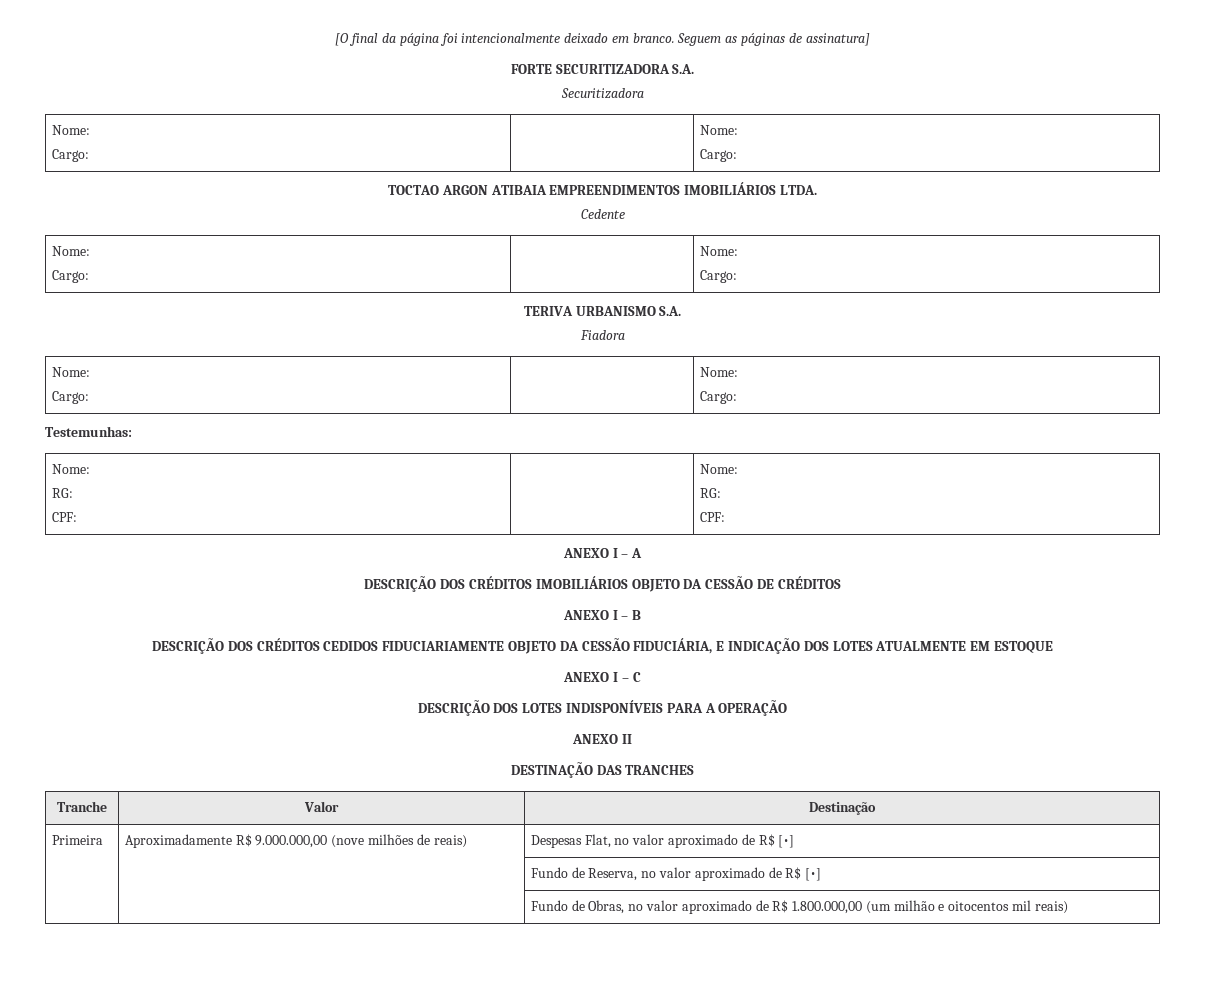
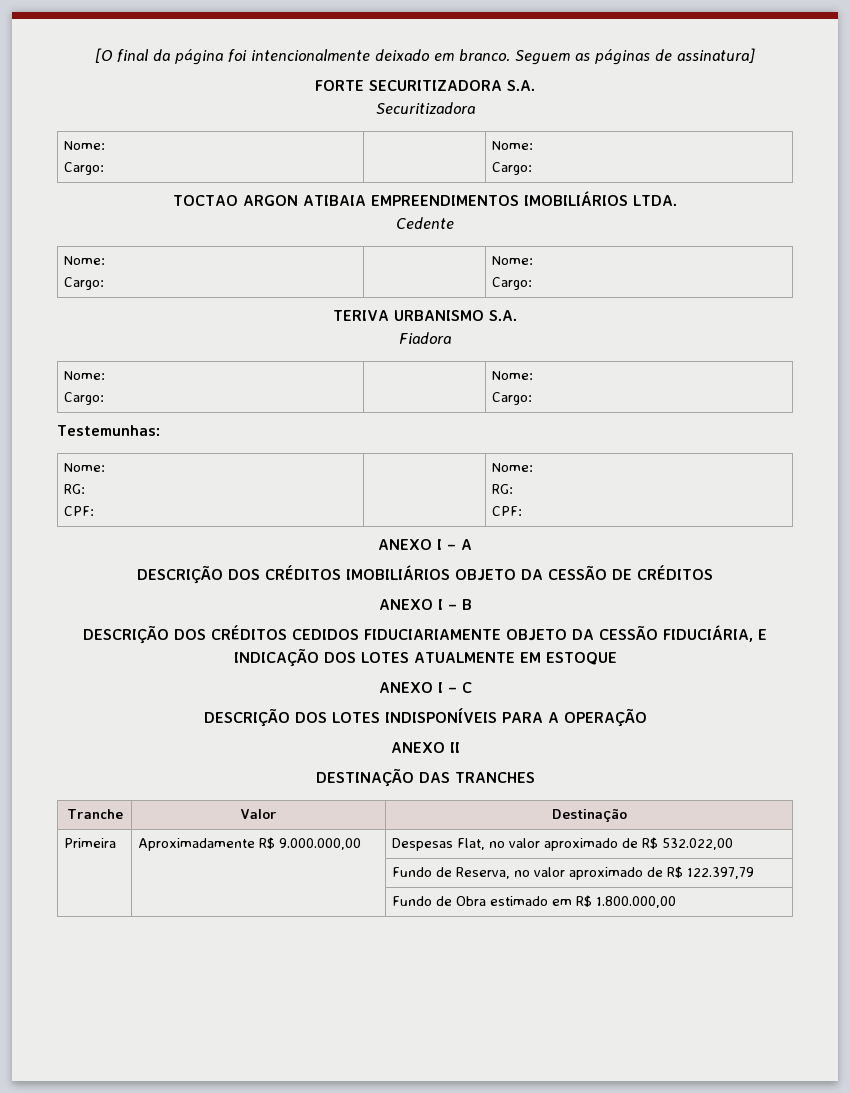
[331,834,467,848] (nove milhões de reais) -> (362, 844) none
[778,835,795,848] [•] -> [662,838,734,850] 532.022,00
[805,868,822,881] [530,900,1068,914] [•] // | | Fundo de Obras, no valor aproximado de R$ 1.800.000,00 (um milhão e oitocentos mil reais) -> [687,867,755,879] [392,895,677,908] 122.397,79 // | | Fundo de Obra estimado em R$ 1.800.000,00

